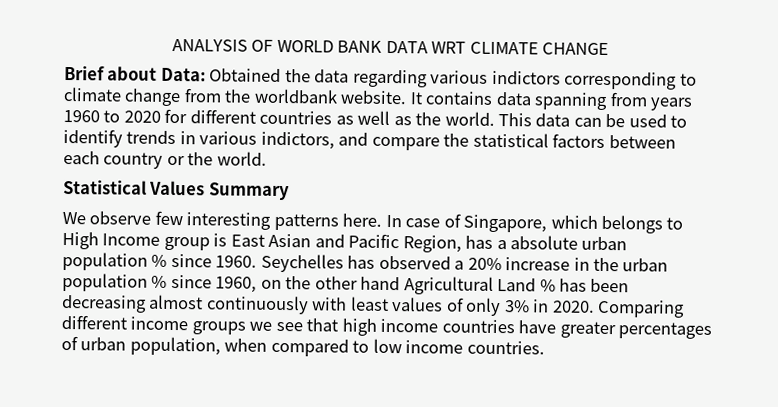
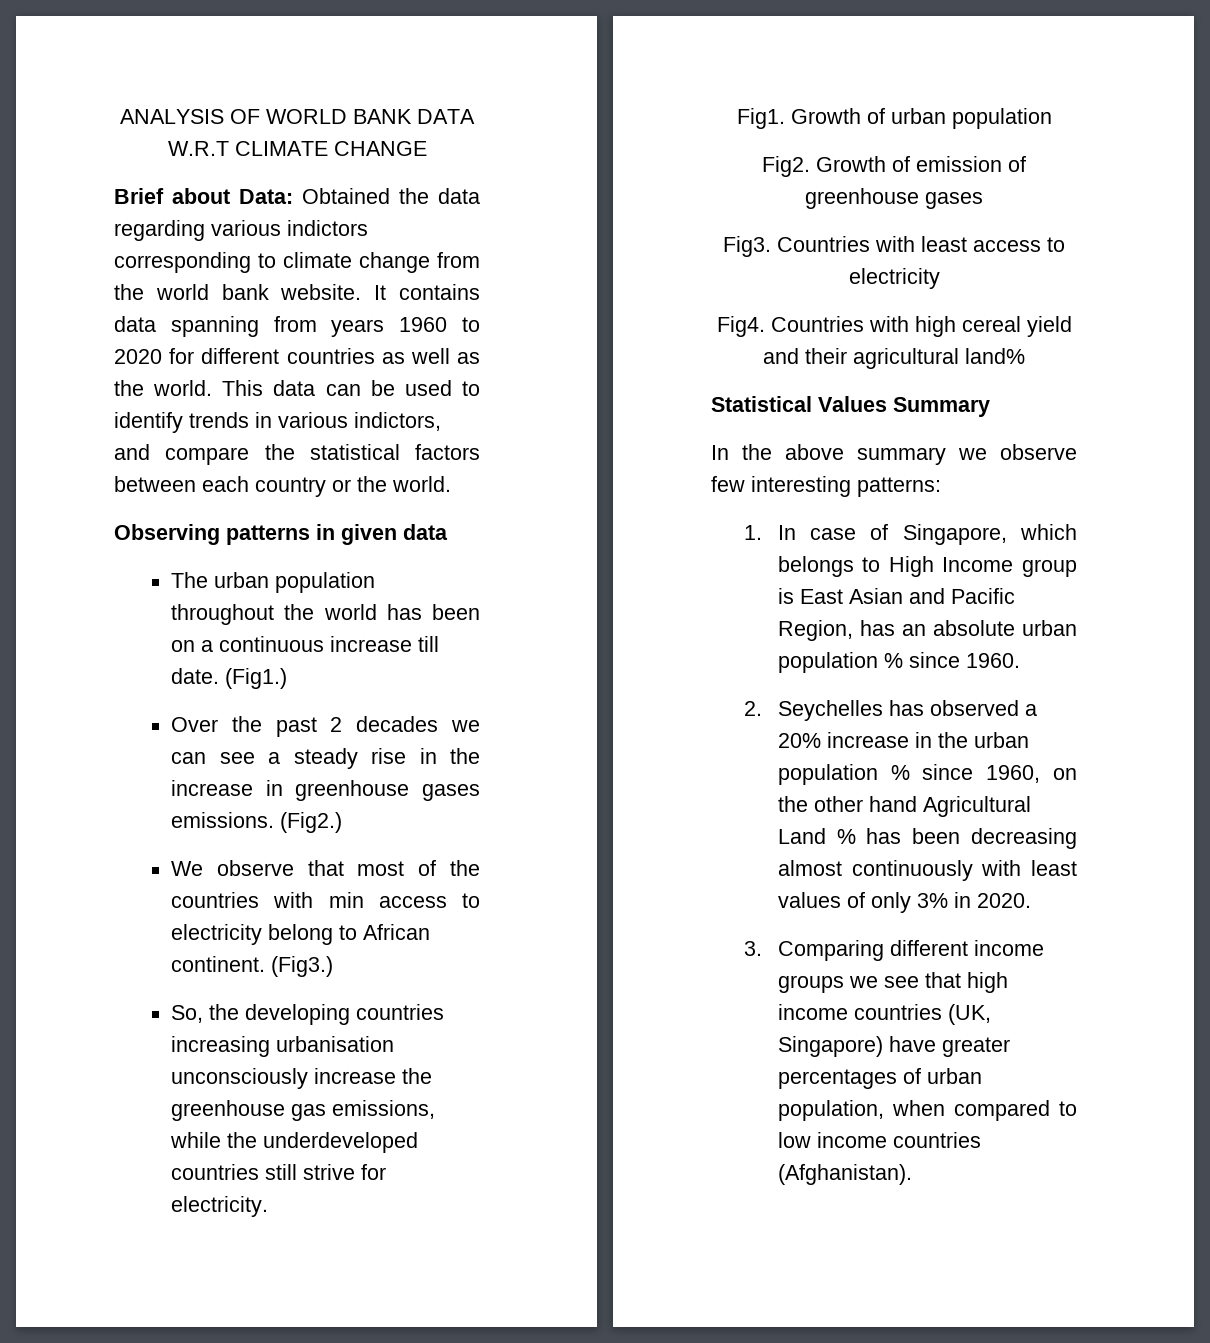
[431,41,467,54] WRT -> [167,141,229,156] W.R.T
[253,88,338,104] worldbank -> [155,284,269,300] world bank
[63,179,290,201] [62,211,86,225] Statistical Values Summary // We -> [114,524,448,545] [171,572,376,593] [171,604,480,625] [171,636,440,652] [171,668,288,689] [171,716,480,737] [171,748,480,769] [171,780,480,801] [171,812,343,833] [171,860,480,876] [171,892,480,908] [171,924,431,945] [171,956,334,977] [171,1004,445,1025] [171,1036,395,1057] [171,1068,433,1089] [171,1100,436,1121] [170,1132,419,1153] [171,1164,387,1180] [171,1196,269,1217] [736,108,1052,129] [762,156,1026,177] [805,188,983,209] [723,236,1065,257] [848,268,940,289] [716,316,1072,337] [763,348,1025,369] [711,396,990,417] [711,444,987,465] Observing patterns in given data // The urban population throughout the world has been on a continuous increase till date. (Fig1.) // Over the past 2 decades we can see a steady rise in the increase in greenhouse gases emissions. (Fig2.) // We observe that most of the countries with min access to electricity belong to African continent. (Fig3.) // So, the developing countries increasing urbanisation unconsciously increase the greenhouse gas emissions, while the underdeveloped countries still strive for electricity. // Fig1. Growth of urban population // Fig2. Growth of emission of greenhouse gases // Fig3. Countries with least access to electricity // Fig4. Countries with high cereal yield and their agricultural land% // Statistical Values Summary // In the above summary we
[273,213,383,231] patterns here. -> [857,477,941,497] [744,525,763,540] patterns: // 1.
[496,239,507,250] a -> [901,624,926,636] an
(258, 261) none -> [744,701,763,716] // 2.
(595, 306) none -> [744,941,763,956] // 3.
(515, 326) none -> [947,1004,991,1025] [777,1036,883,1057] (UK, Singapore)
[466,340,545,355] countries. -> [892,1132,981,1148] [777,1164,912,1185] countries (Afghanistan).

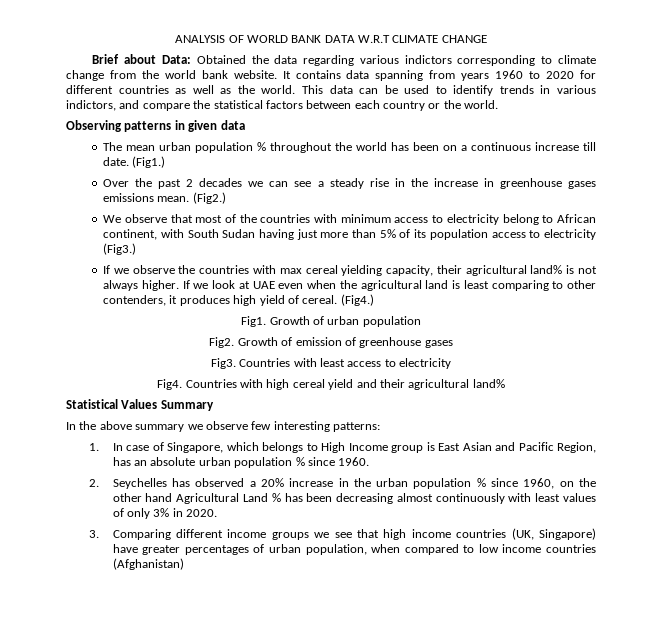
[214,572,376,593] urban population -> [126,142,267,153] mean urban population %
[171,812,275,828] emissions. -> [103,193,190,202] emissions mean.
[328,892,364,908] min -> [340,214,391,223] minimum
[171,956,334,977] [171,1004,445,1025] [171,1036,395,1057] [171,1068,433,1089] [171,1100,436,1121] [170,1132,419,1153] [171,1164,387,1180] [171,1196,269,1217] continent. (Fig3.) // So, the developing countries increasing urbanisation unconsciously increase the greenhouse gas emissions, while the underdeveloped countries still strive for electricity. -> [103,229,596,240] [103,243,137,255] [103,265,597,276] [103,280,596,291] [103,294,374,306] continent, with South Sudan having just more than 5% of its population access to electricity (Fig3.) // If we observe the countries with max cereal yielding capacity, their agricultural land% is not always higher. If we look at UAE even when the agricultural land is least comparing to other contenders, it produces high yield of cereal. (Fig4.)
[777,1164,912,1185] (Afghanistan). -> [112,558,184,570] (Afghanistan)

